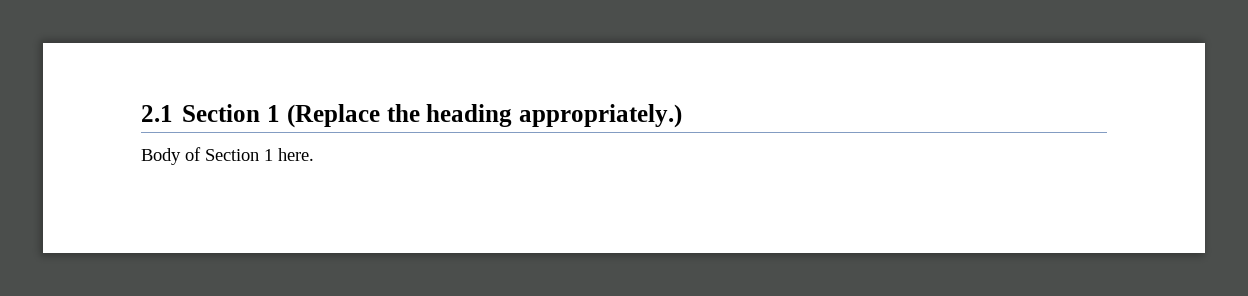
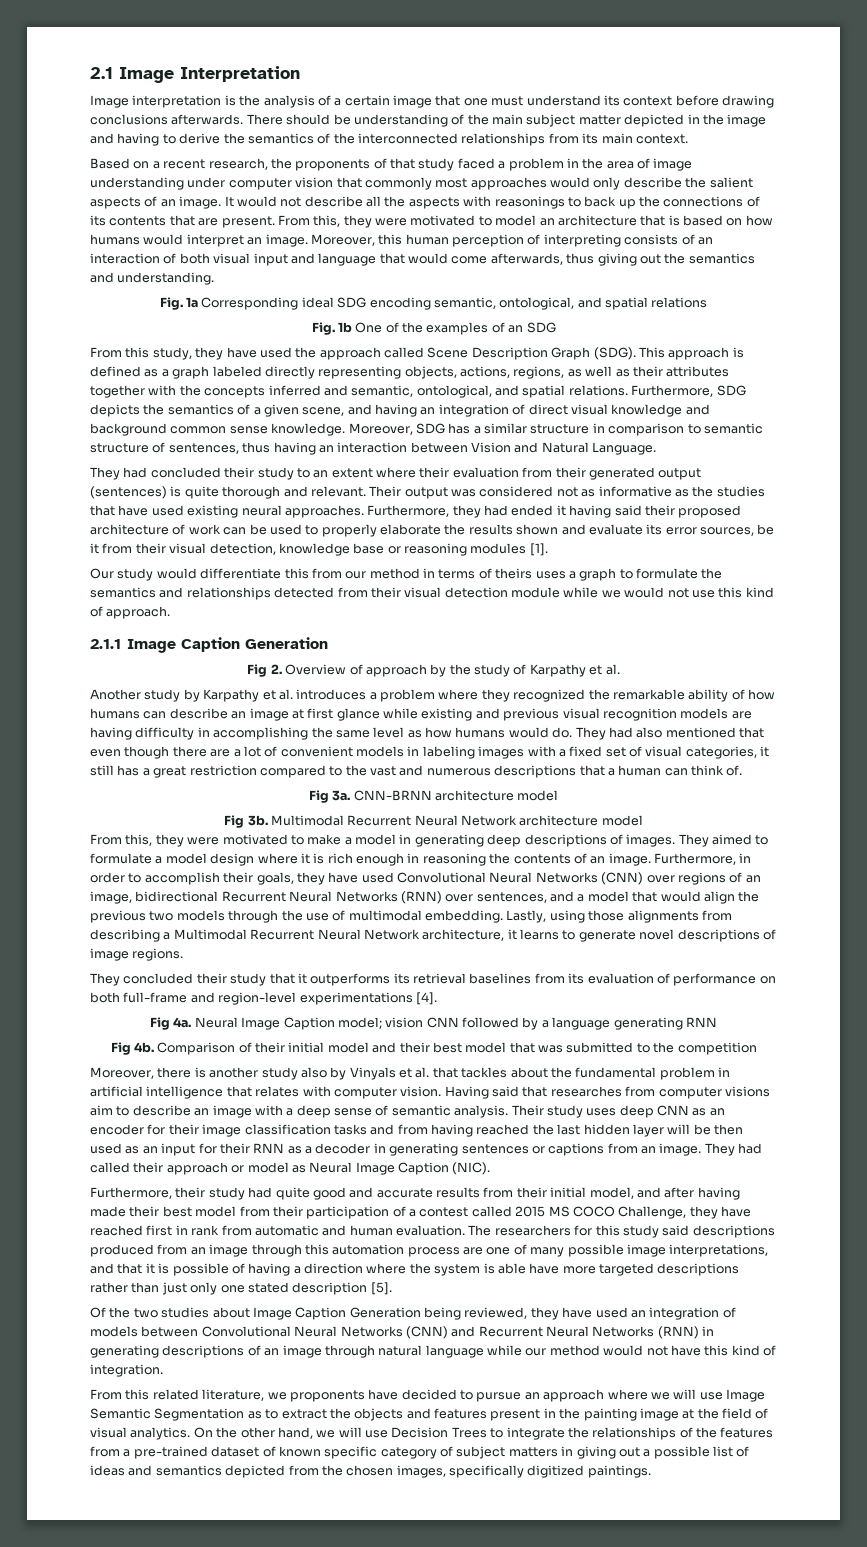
[182,104,682,128] [141,147,314,165] Section 1 (Replace the heading appropriately.) // Body of Section 1 here. -> [119,66,301,83] [90,95,774,108] [90,114,767,127] [90,133,688,146] [90,158,693,171] [90,177,753,190] [90,196,760,209] [90,215,773,228] [90,234,713,247] [90,253,755,266] [90,272,215,285] [159,297,708,310] [311,322,556,335] [90,347,744,360] [90,366,730,379] [90,385,746,398] [90,404,710,417] [90,423,763,436] [90,442,657,455] [90,467,702,480] [90,486,765,499] [90,505,742,518] [90,524,775,537] [90,543,548,556] [90,568,723,581] [90,587,774,600] [90,606,171,619] [90,637,329,653] [247,664,620,677] [90,689,775,702] [90,708,752,721] [90,727,764,740] [90,746,770,759] [90,765,743,778] [308,790,559,803] [224,815,643,828] [90,834,769,847] [90,853,752,866] [90,872,761,885] [90,891,760,904] [90,910,732,923] [90,929,776,942] [90,948,184,961] [90,973,776,986] [90,992,437,1005] [150,1017,717,1030] [110,1042,757,1055] [90,1067,730,1080] [90,1086,770,1099] [90,1105,725,1118] [90,1124,743,1137] [90,1143,763,1156] [90,1162,491,1175] [90,1187,740,1200] [90,1206,751,1219] [90,1225,775,1238] [90,1244,769,1257] [90,1263,740,1276] [90,1282,392,1295] [90,1307,736,1320] [90,1326,715,1339] [90,1345,776,1358] [90,1364,163,1377] [90,1389,765,1402] [90,1408,769,1421] [90,1427,774,1440] [90,1446,750,1459] [90,1465,651,1478] Image Interpretation // Image interpretation is the analysis of a certain image that one must understand its context before drawing conclusions afterwards. There should be understanding of the main subject matter depicted in the image and having to derive the semantics of the interconnected relationships from its main context. // Based on a recent research, the proponents of that study faced a problem in the area of image understanding under computer vision that commonly most approaches would only describe the salient aspects of an image. It would not describe all the aspects with reasonings to back up the connections of its contents that are present. From this, they were motivated to model an architecture that is based on how humans would interpret an image. Moreover, this human perception of interpreting consists of an interaction of both visual input and language that would come afterwards, thus giving out the semantics and understanding. // Fig. 1a Corresponding ideal SDG encoding semantic, ontological, and spatial relations // Fig. 1b One of the examples of an SDG // From this study, they have used the approach called Scene Description Graph (SDG). This approach is defined as a graph labeled directly representing objects, actions, regions, as well as their attributes together with the concepts inferred and semantic, ontological, and spatial relations. Furthermore, SDG depicts the semantics of a given scene, and having an integration of direct visual knowledge and background common sense knowledge. Moreover, SDG has a similar structure in comparison to semantic structure of sentences, thus having an interaction between Vision and Natural Language. // They had concluded their study to an extent where their evaluation from their generated output (sentences) is quite thorough and relevant. Their output was considered not as informative as the studies that have used existing neural approaches. Furthermore, they had ended it having said their proposed architecture of work can be used to properly elaborate the results shown and evaluate its error sources, be it from their visual detection, knowledge base or reasoning modules [1]. // Our study would differentiate this from our method in terms of theirs uses a graph to formulate the semantics and relationships detected from their visual detection module while we would not use this kind of approach. // 2.1.1 Image Caption Generation // Fig 2. Overview of approach by the study of Karpathy et al. // Another study by Karpathy et al. introduces a problem where they recognized the remarkable ability of how humans can describe an image at first glance while existing and previous visual recognition models are having difficulty in accomplishing the same level as how humans would do. They had also mentioned that even though there are a lot of convenient models in labeling images with a fixed set of visual categories, it still has a great restriction compared to the vast and numerous descriptions that a human can think of. // Fig 3a. CNN-BRNN architecture model // Fig 3b. Multimodal Recurrent Neural Network architecture model // From this, they were motivated to make a model in generating deep descriptions of images. They aimed to formulate a model design where it is rich enough in reasoning the contents of an image. Furthermore, in order to accomplish their goals, they have used Convolutional Neural Networks (CNN) over regions of an image, bidirectional Recurrent Neural Networks (RNN) over sentences, and a model that would align the previous two models through the use of multimodal embedding. Lastly, using those alignments from describing a Multimodal Recurrent Neural Network architecture, it learns to generate novel descriptions of image regions. // They concluded their study that it outperforms its retrieval baselines from its evaluation of performance on both full-frame and region-level experimentations [4]. // Fig 4a. Neural Image Caption model; vision CNN followed by a language generating RNN // Fig 4b. Comparison of their initial model and their best model that was submitted to the competition // Moreover, there is another study also by Vinyals et al. that tackles about the fundamental problem in artificial intelligence that relates with computer vision. Having said that researches from computer visions aim to describe an image with a deep sense of semantic analysis. Their study uses deep CNN as an encoder for their image classification tasks and from having reached the last hidden layer will be then used as an input for their RNN as a decoder in generating sentences or captions from an image. They had called their approach or model as Neural Image Caption (NIC). // Furthermore, their study had quite good and accurate results from their initial model, and after having made their best model from their participation of a contest called 2015 MS COCO Challenge, they have reached first in rank from automatic and human evaluation. The researchers for this study said descriptions produced from an image through this automation process are one of many possible image interpretations, and that it is possible of having a direction where the system is able have more targeted descriptions rather than just only one stated description [5]. // Of the two studies about Image Caption Generation being reviewed, they have used an integration of models between Convolutional Neural Networks (CNN) and Recurrent Neural Networks (RNN) in generating descriptions of an image through natural language while our method would not have this kind of integration. // From this related literature, we proponents have decided to pursue an approach where we will use Image Semantic Segmentation as to extract the objects and features present in the painting image at the field of visual analytics. On the other hand, we will use Decision Trees to integrate the relationships of the features from a pre-trained dataset of known specific category of subject matters in giving out a possible list of ideas and semantics depicted from the chosen images, specifically digitized paintings.

